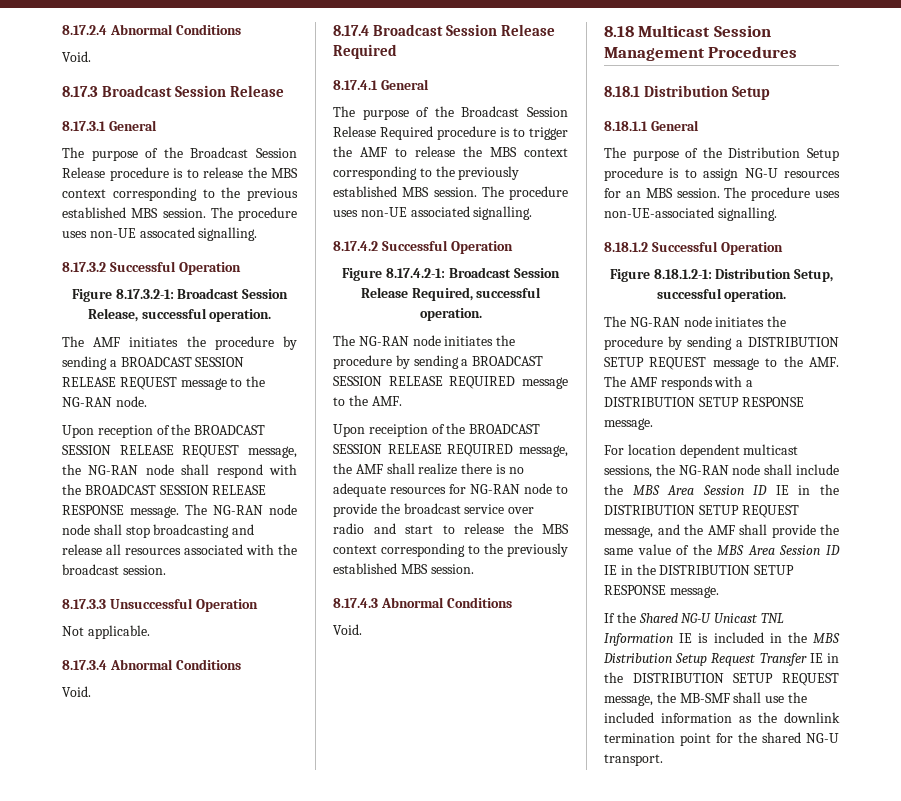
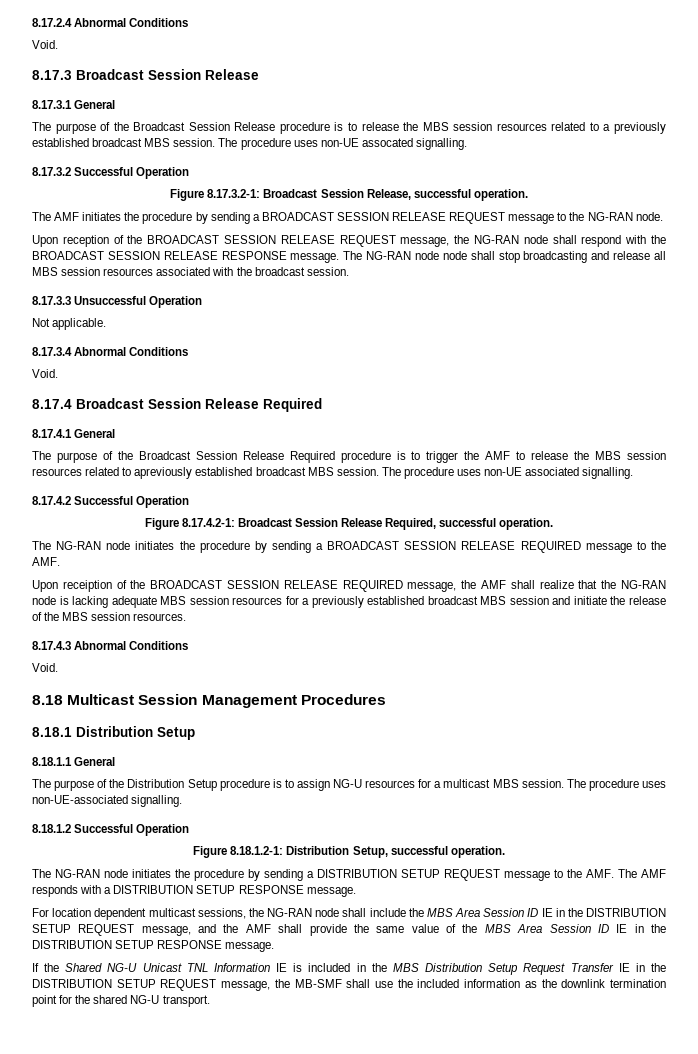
[62,187,298,201] [62,207,126,218] context corresponding to the previous established -> [453,122,666,134] [32,138,143,147] session resources related to a previously established broadcast
(121, 549) none -> [32,267,101,276] MBS session
[524,148,568,157] [333,166,520,180] [333,186,397,197] context corresponding to the previously established -> [627,451,667,460] [32,467,306,479] session resources related to apreviously established broadcast
[461,463,524,474] [333,483,568,497] [333,503,535,517] [333,523,569,534] [333,543,568,557] [333,563,474,574] there is no adequate resources for NG-RAN node to provide the broadcast service over radio and start to release the MBS context corresponding to the previously established MBS session. -> [578,580,666,589] [32,596,666,608] [32,612,187,621] that the NG-RAN node is lacking adequate MBS session resources for a previously established broadcast MBS session and initiate the release of the MBS session resources.
[625,191,641,198] an -> [434,779,491,788] a multicast

